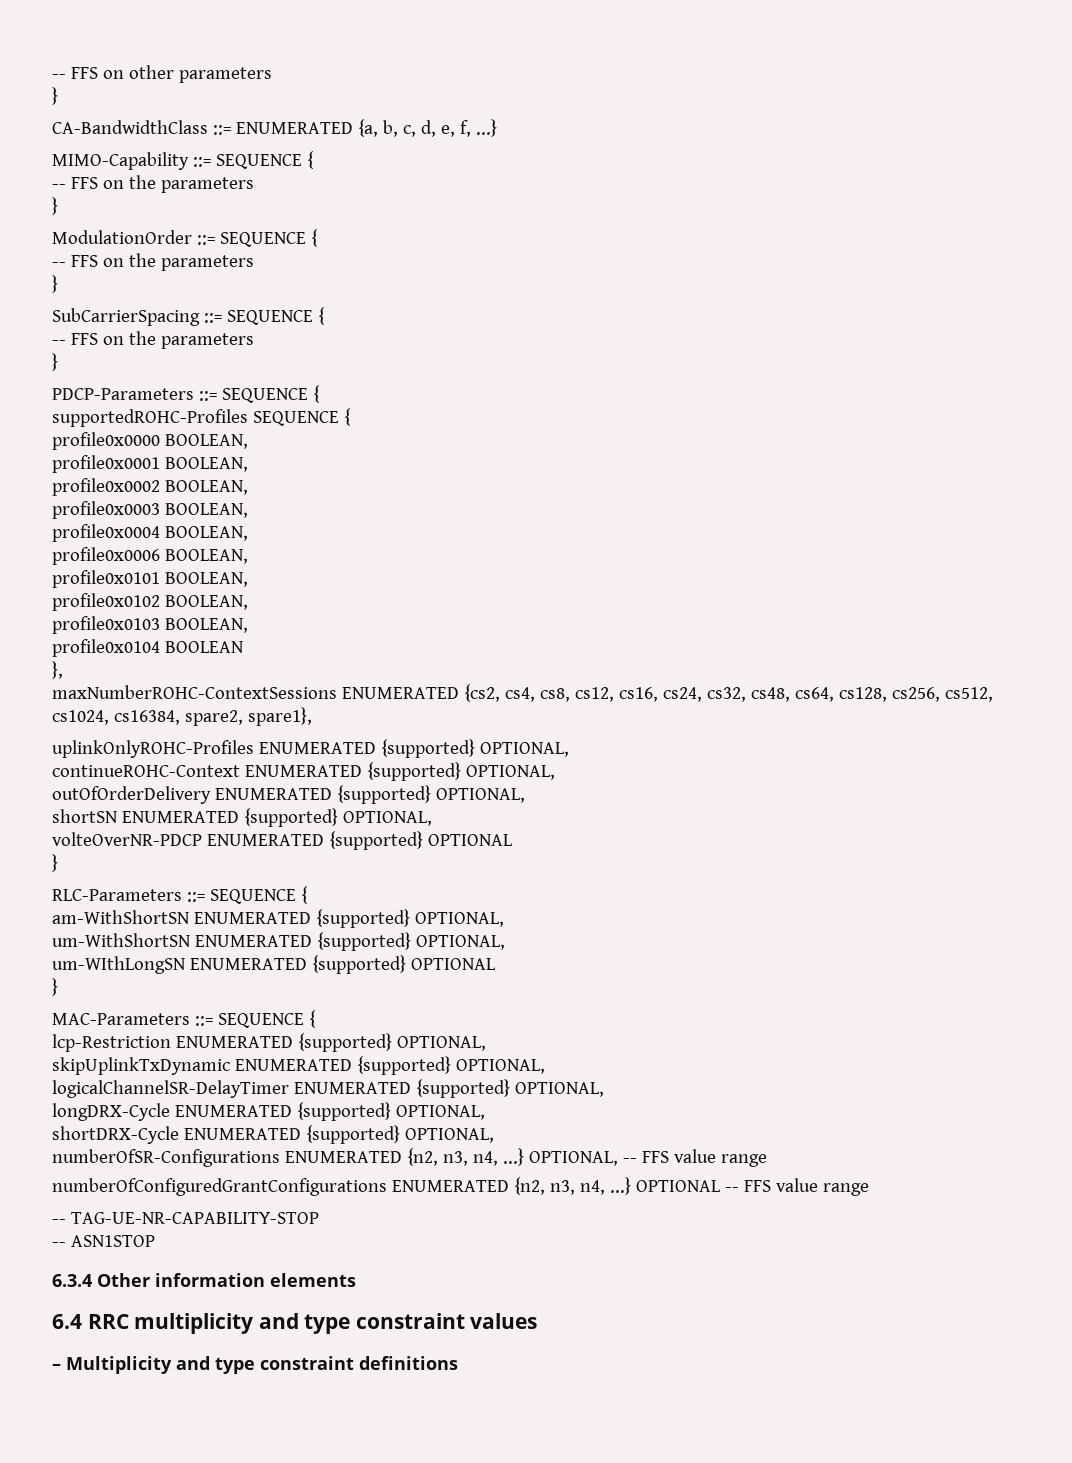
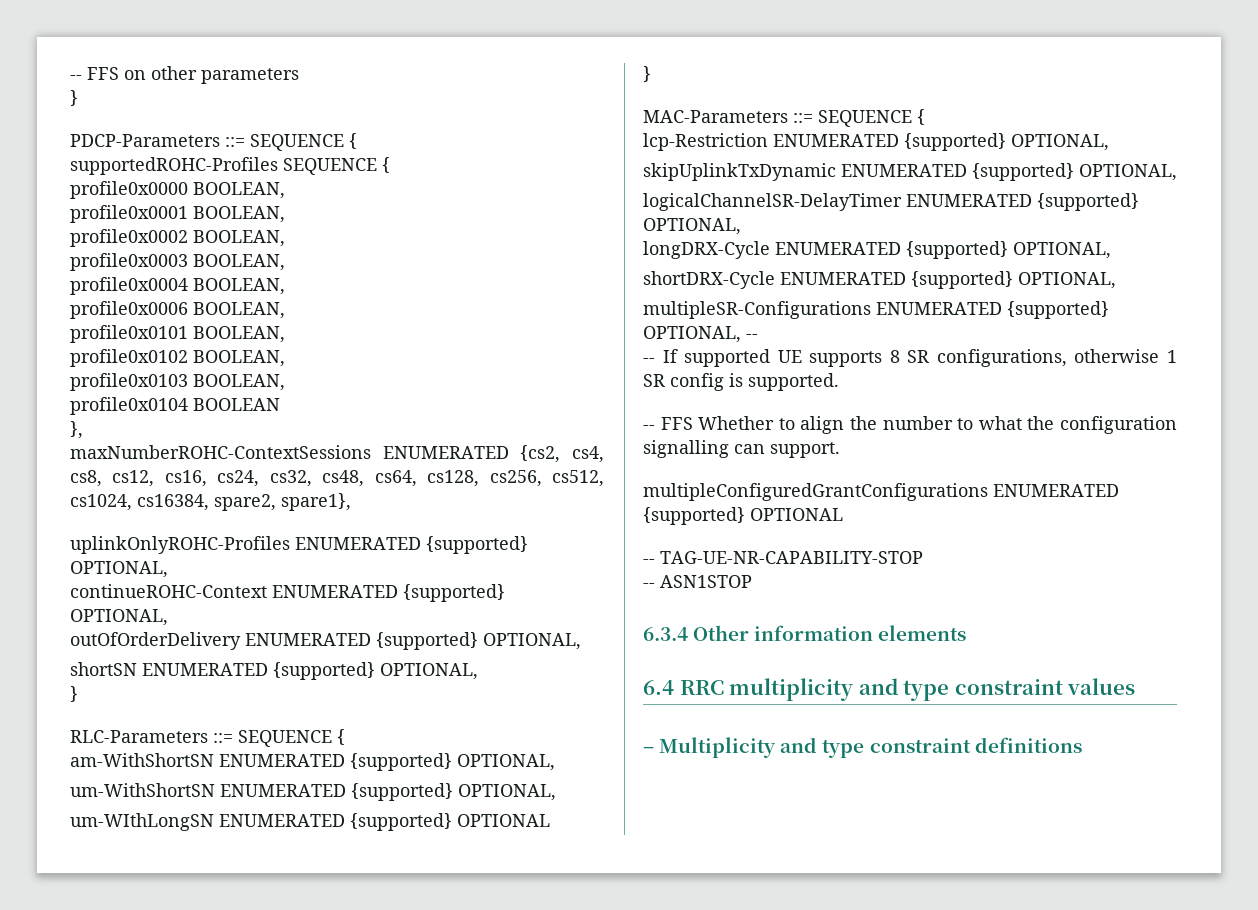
[52,119,497,137] [52,151,314,170] [52,175,254,193] [52,197,58,215] [52,229,318,247] [52,253,254,271] [52,275,58,293] [52,307,325,326] [52,331,254,349] [52,353,58,371] // CA-BandwidthClass ::= ENUMERATED {a, b, c, d, e, f, ...} // MIMO-Capability ::= SEQUENCE { // -- FFS on the parameters // } // ModulationOrder ::= SEQUENCE { // -- FFS on the parameters // } // SubCarrierSpacing ::= SEQUENCE { // -- FFS on the parameters // } -> (78, 98) none
[52,831,512,850] // volteOverNR-PDCP ENUMERATED {supported} OPTIONAL -> (478, 671) none
[52,1148,767,1167] [52,1177,869,1196] numberOfSR-Configurations ENUMERATED {n2, n3, n4, ...} OPTIONAL, -- FFS value range // numberOfConfiguredGrantConfigurations ENUMERATED {n2, n3, n4, ...} OPTIONAL -- FFS value range -> [643,301,1109,319] [643,326,758,343] [643,349,1177,367] [643,373,839,391] [643,416,1177,434] [643,440,840,458] [643,483,1119,501] [643,507,843,525] multipleSR-Configurations ENUMERATED {supported} OPTIONAL, -- // -- If supported UE supports 8 SR configurations, otherwise 1 SR config is supported. // -- FFS Whether to align the number to what the configuration signalling can support. // multipleConfiguredGrantConfigurations ENUMERATED {supported} OPTIONAL

